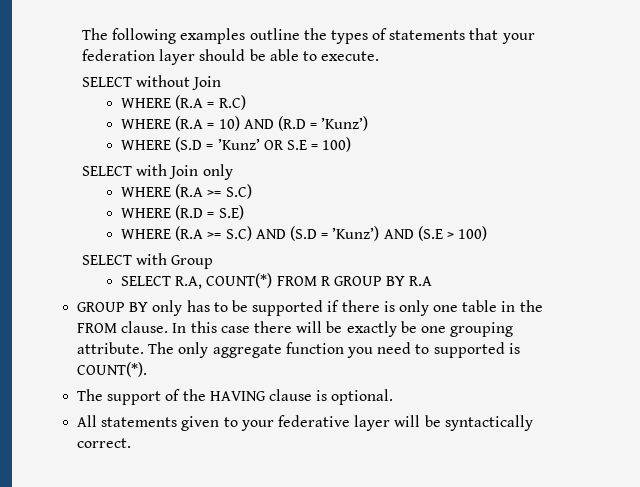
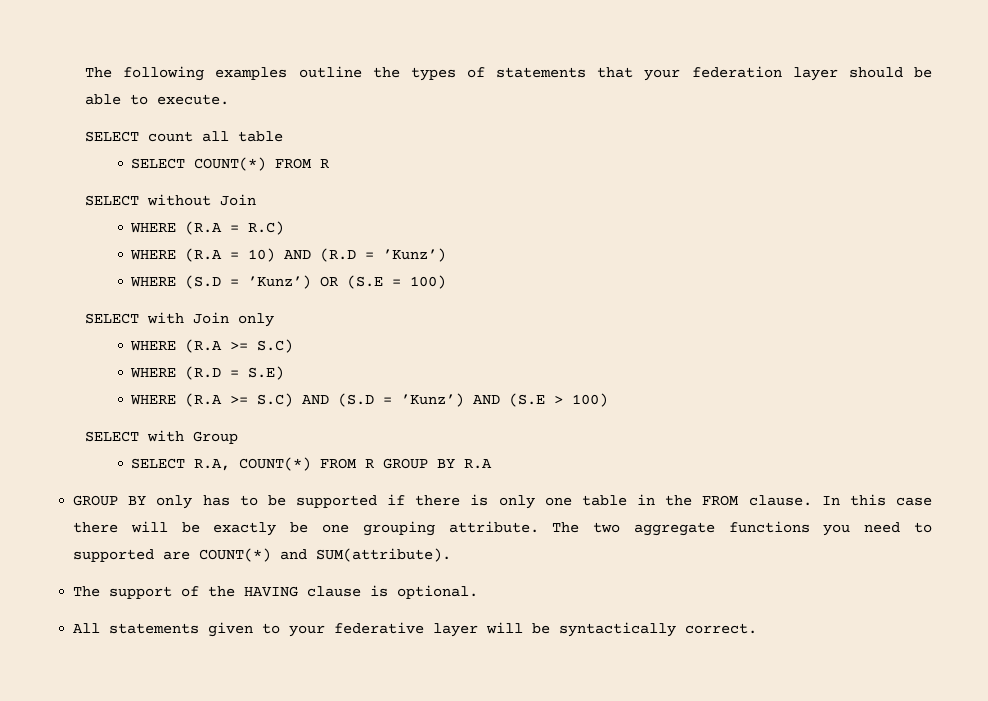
(380, 56) none -> [85,131,284,142] [131,157,330,171] // SELECT count all table // SELECT COUNT(*) FROM R
[217,138,307,150] ’Kunz’ OR S.E -> [248,275,384,289] ’Kunz’) OR (S.E
[178,342,344,358] only aggregate function -> [593,521,810,536] two aggregate functions
[508,343,520,354] [77,362,148,377] is COUNT(*). -> [163,548,452,562] are COUNT(*) and SUM(attribute).

